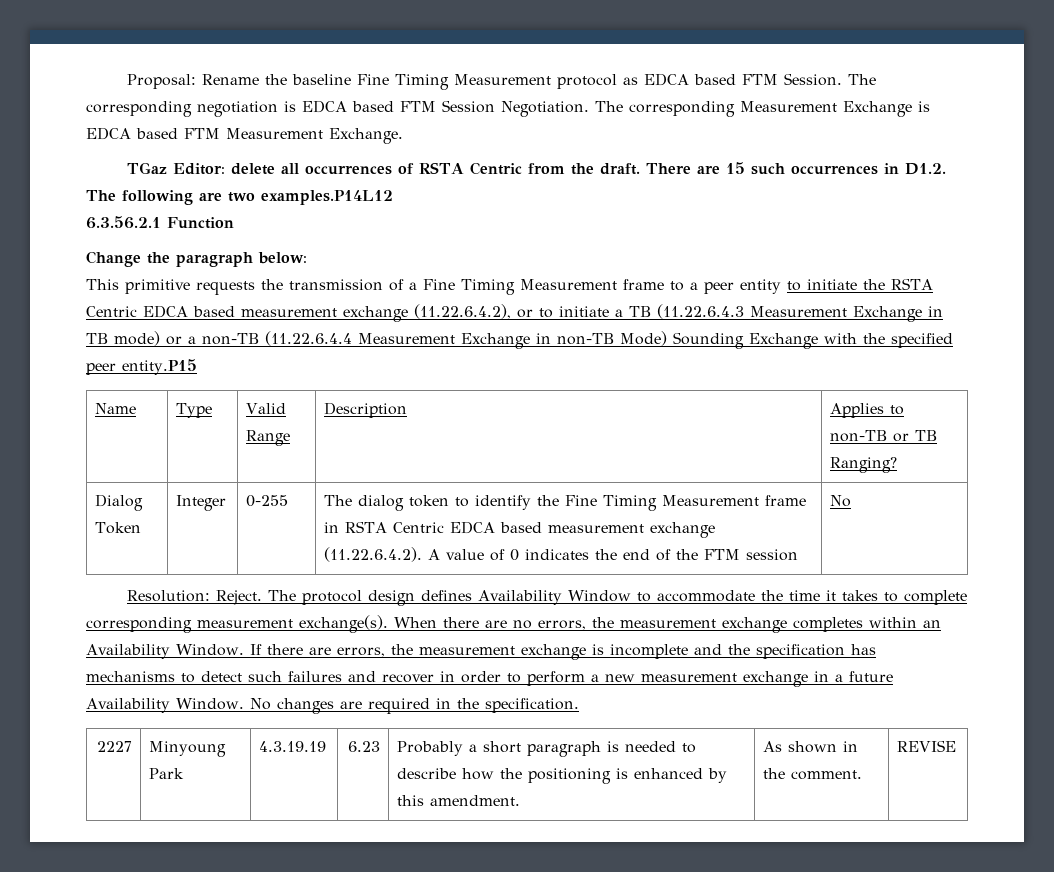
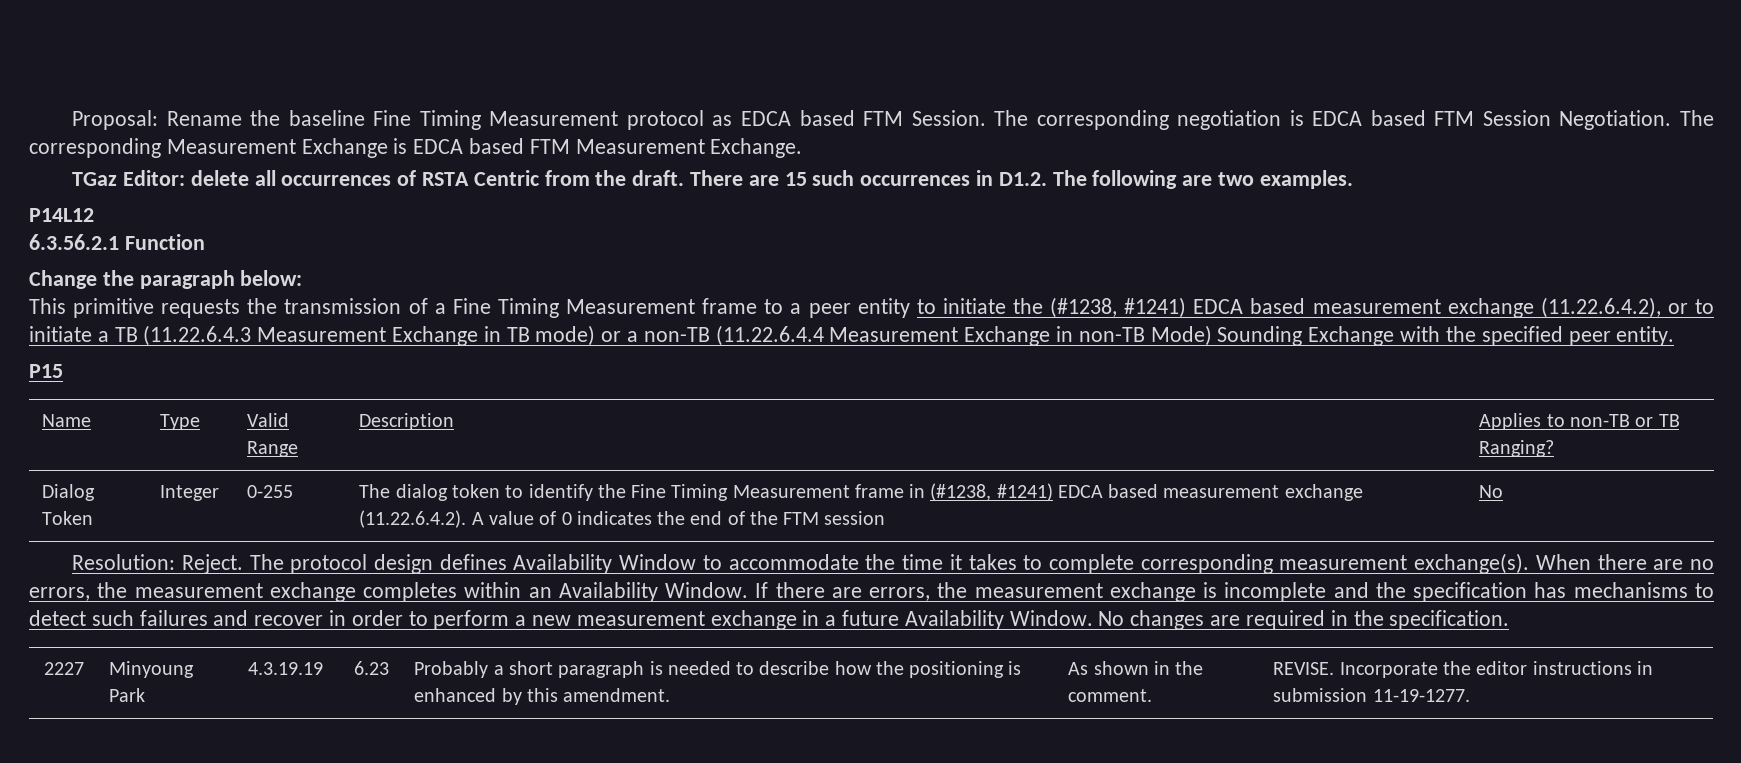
[261,190,393,205] examples.P14L12 -> [1259,170,1353,189] [29,208,94,222] examples. // P14L12
[891,278,933,290] [86,306,137,317] RSTA Centric -> [1050,297,1187,318] (#1238, #1241)
[122,359,197,375] entity.P15 -> [1616,326,1675,346] [29,364,63,378] entity. // P15
[345,521,445,533] RSTA Centric -> [930,483,1053,501] (#1238, #1241)
[897,740,957,752] REVISE -> [1273,661,1653,678] [1273,688,1470,702] REVISE. Incorporate the editor instructions in submission 11-19-1277.

